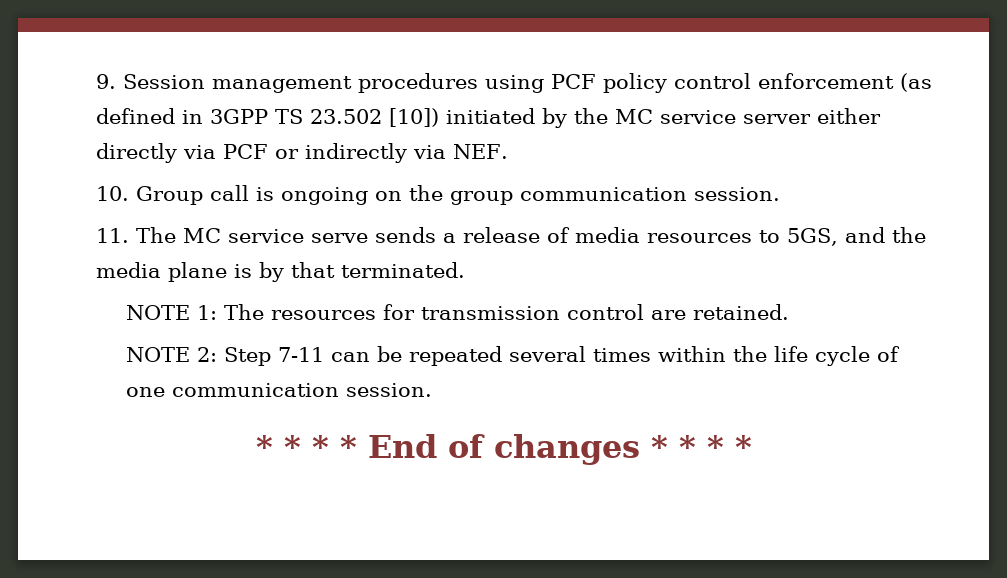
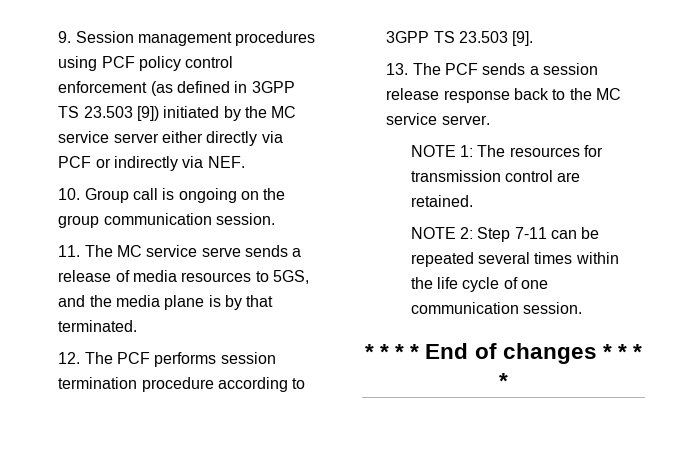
[309,108,439,127] 23.502 [10]) -> [83,106,160,121] 23.503 [9])
(465, 270) none -> [58,352,276,367] [58,377,306,392] [386,31,534,46] [386,63,599,75] [386,88,622,103] [386,113,490,125] // 12. The PCF performs session termination procedure according to 3GPP TS 23.503 [9]. // 13. The PCF sends a session release response back to the MC service server.

